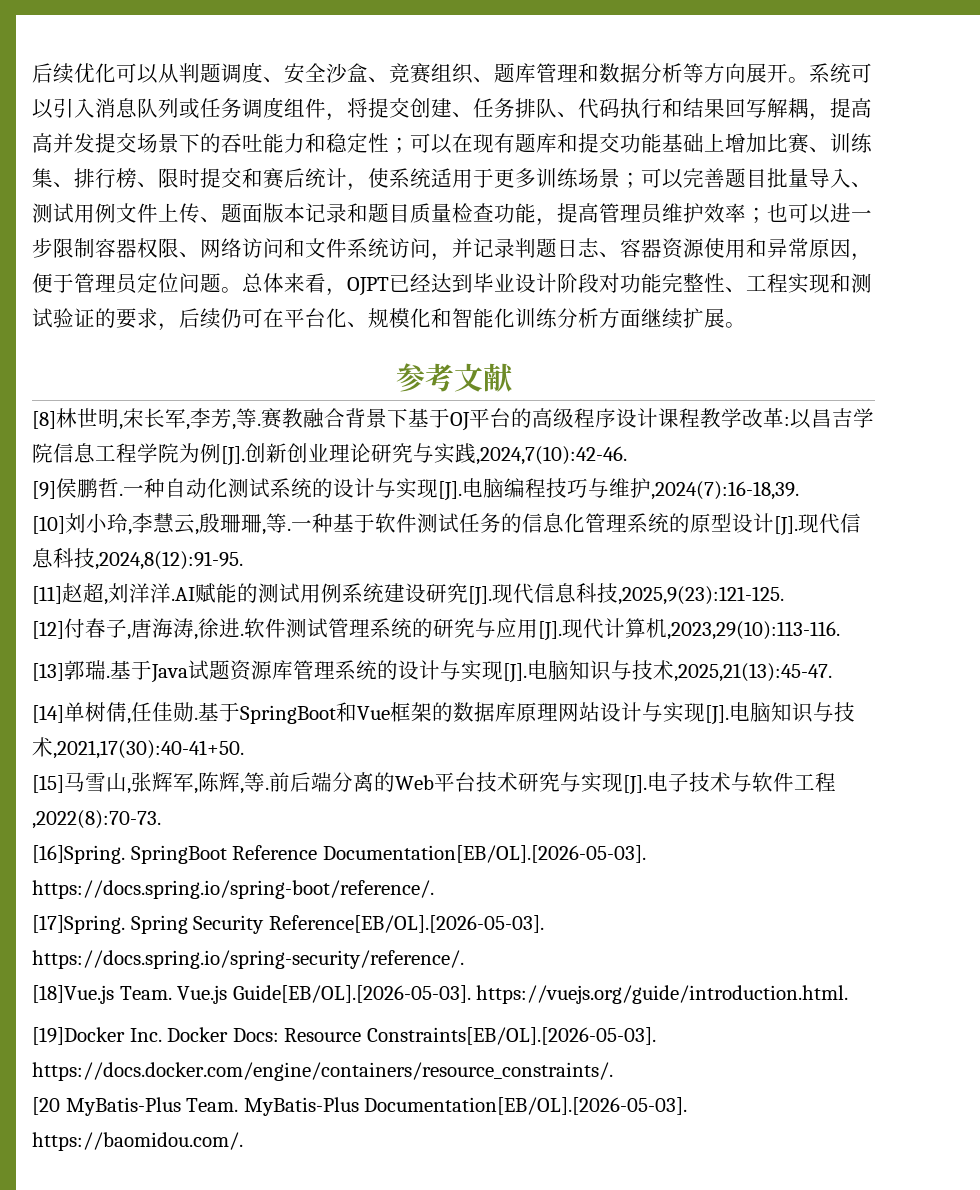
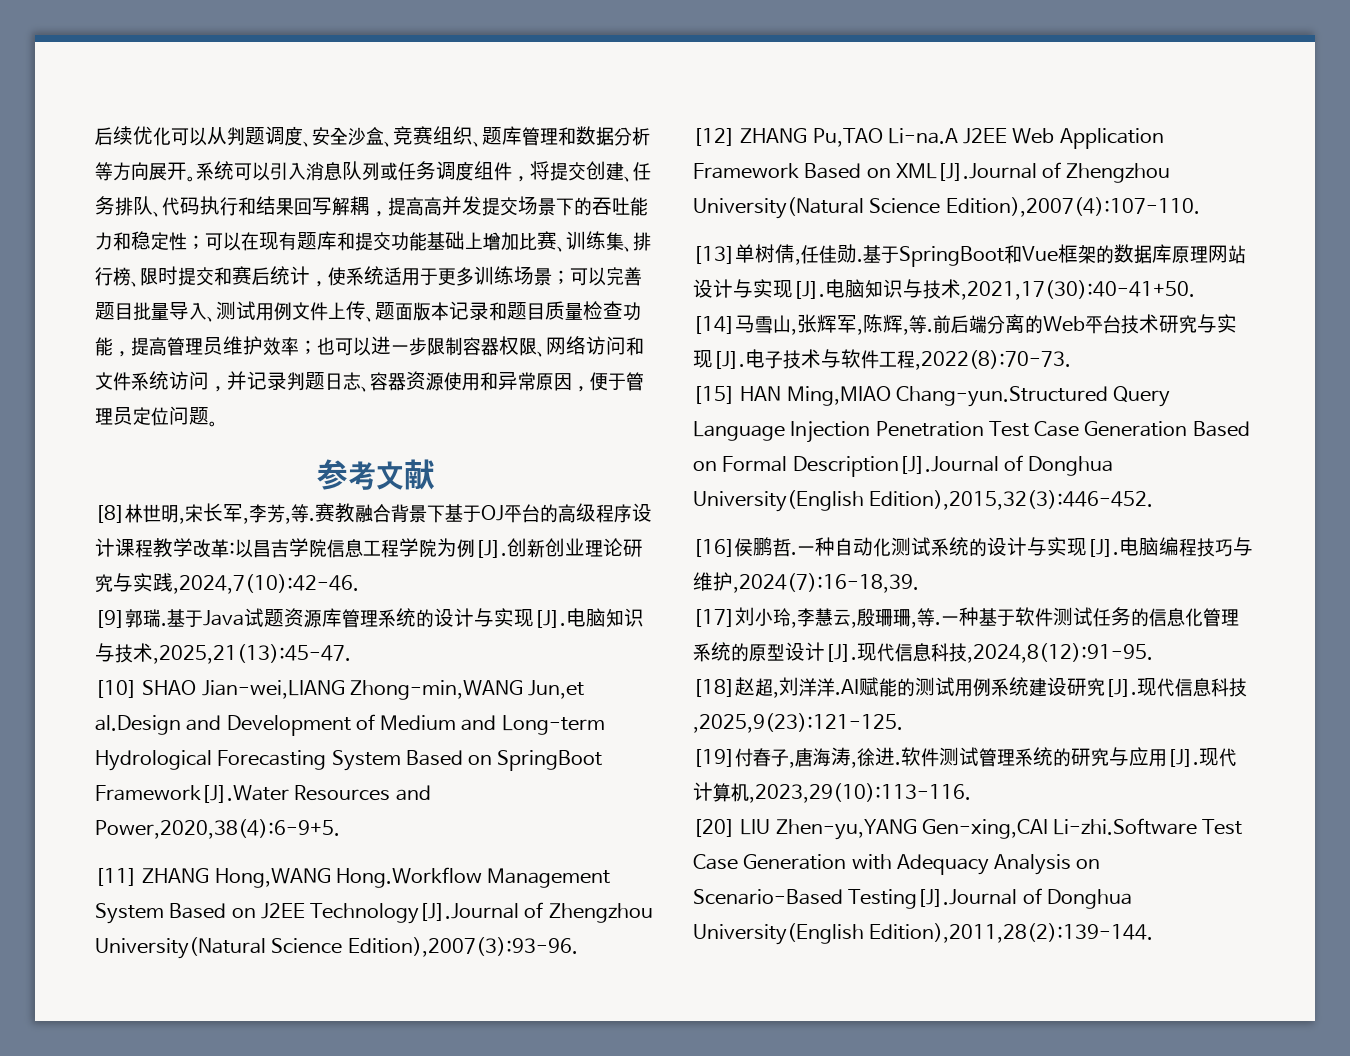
[242,273,872,296] [32,308,746,331] 总体来看，OJPT已经达到毕业设计阶段对功能完整性、工程实现和测试验证的要求，后续仍可在平台化、规模化和智能化训练分析方面继续扩展。 -> (218, 424) none
(56, 490) none -> [125,608,644,628] [95,643,351,664] [95,680,585,700] [95,714,605,736] [95,750,603,771] [95,785,431,803] [95,819,340,839] [95,867,611,888] [95,902,653,924] [95,937,578,959] [693,128,1164,149] [693,162,1171,183] [693,197,1200,219] [693,244,1246,267] [693,279,1195,300] [693,314,1237,335] [693,349,1071,370] [693,386,1171,407] [693,421,1250,443] [693,455,1114,477] [693,490,1154,512] [693,539,735,557] 郭瑞.基于Java试题资源库管理系统的设计与实现[J].电脑知识与技术,2025,21(13):45-47. // [10] SHAO Jian-wei,LIANG Zhong-min,WANG Jun,et al.Design and Development of Medium and Long-term Hydrological Forecasting System Based on SpringBoot Framework[J].Water Resources and Power,2020,38(4):6-9+5. // [11] ZHANG Hong,WANG Hong.Workflow Management System Based on J2EE Technology[J].Journal of Zhengzhou University(Natural Science Edition),2007(3):93-96. // [12] ZHANG Pu,TAO Li-na.A J2EE Web Application Framework Based on XML[J].Journal of Zhengzhou University(Natural Science Edition),2007(4):107-110. // [13]单树倩,任佳勋.基于SpringBoot和Vue框架的数据库原理网站设计与实现[J].电脑知识与技术,2021,17(30):40-41+50. // [14]马雪山,张辉军,陈辉,等.前后端分离的Web平台技术研究与实现[J].电子技术与软件工程,2022(8):70-73. // [15] HAN Ming,MIAO Chang-yun.Structured Query Language Injection Penetration Test Case Generation Based on Formal Description[J].Journal of Donghua University(English Edition),2015,32(3):446-452. // [16]
[32,516,65,534] [10] -> [693,609,735,627] [17]
[32,586,62,604] [11] -> [693,679,735,697] [18]
[32,621,64,639] [12] -> [693,749,735,767] [19]
[32,660,832,683] [32,702,855,725] [32,737,244,759] [32,772,836,795] [32,810,161,829] [32,845,646,864] [32,880,434,899] [32,915,544,934] [32,950,464,969] [32,985,849,1004] [32,1027,656,1045] [32,1062,613,1081] [32,1097,688,1116] [32,1132,243,1151] [13]郭瑞.基于Java试题资源库管理系统的设计与实现[J].电脑知识与技术,2025,21(13):45-47. // [14]单树倩,任佳勋.基于SpringBoot和Vue框架的数据库原理网站设计与实现[J].电脑知识与技术,2021,17(30):40-41+50. // [15]马雪山,张辉军,陈辉,等.前后端分离的Web平台技术研究与实现[J].电子技术与软件工程,2022(8):70-73. // [16]Spring. SpringBoot Reference Documentation[EB/OL].[2026-05-03]. https://docs.spring.io/spring-boot/reference/. // [17]Spring. Spring Security Reference[EB/OL].[2026-05-03]. https://docs.spring.io/spring-security/reference/. // [18]Vue.js Team. Vue.js Guide[EB/OL].[2026-05-03]. https://vuejs.org/guide/introduction.html. // [19]Docker Inc. Docker Docs: Resource Constraints[EB/OL].[2026-05-03]. https://docs.docker.com/engine/containers/resource_constraints/. // [20 MyBatis-Plus Team. MyBatis-Plus Documentation[EB/OL].[2026-05-03]. https://baomidou.com/. -> [693,818,1243,840] [693,854,1101,875] [693,888,1132,909] [693,923,1154,945] [20] LIU Zhen-yu,YANG Gen-xing,CAI Li-zhi.Software Test Case Generation with Adequacy Analysis on Scenario-Based Testing[J].Journal of Donghua University(English Edition),2011,28(2):139-144.

